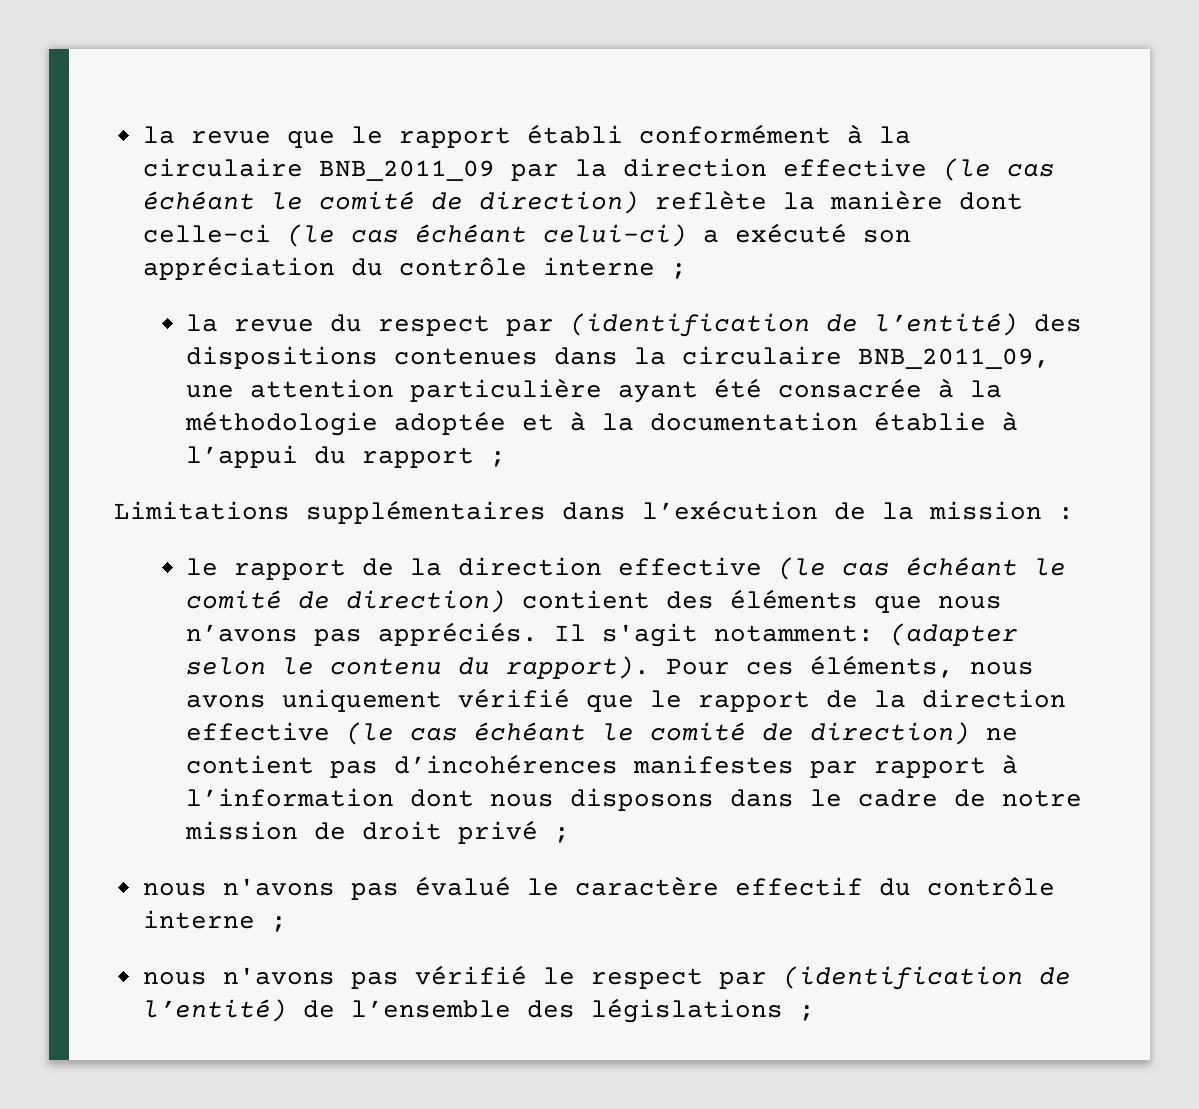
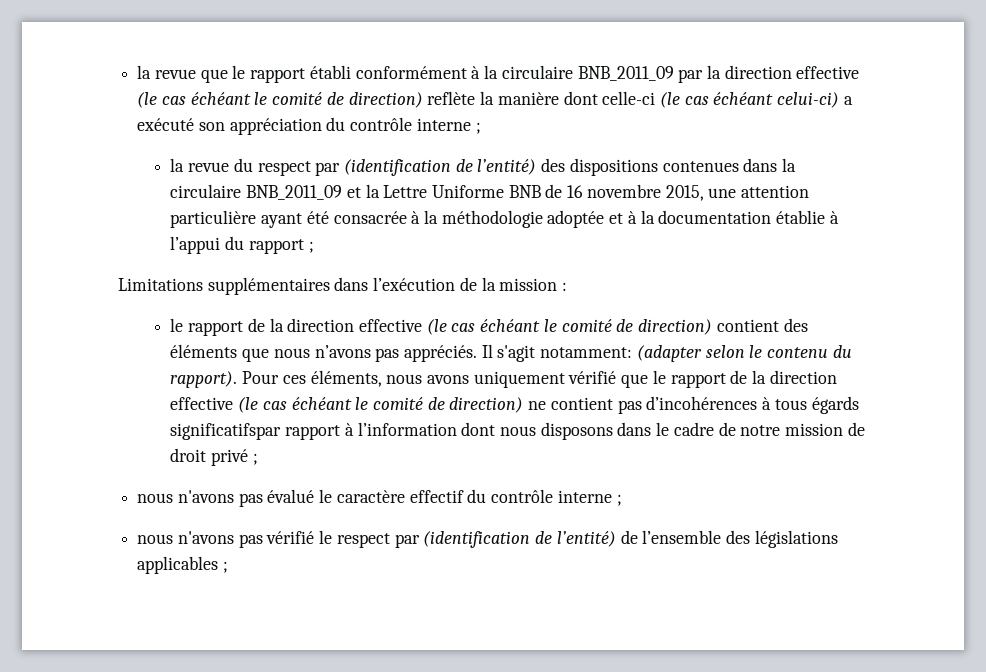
[858,348,1051,369] BNB_2011_09, -> [246,184,704,201] BNB_2011_09 et la Lettre Uniforme BNB de 16 novembre 2015,
[633,755,859,778] manifestes par -> [762,396,859,414] [170,423,282,440] à tous égards significatifspar
(783, 1010) none -> [137,556,219,574] applicables

